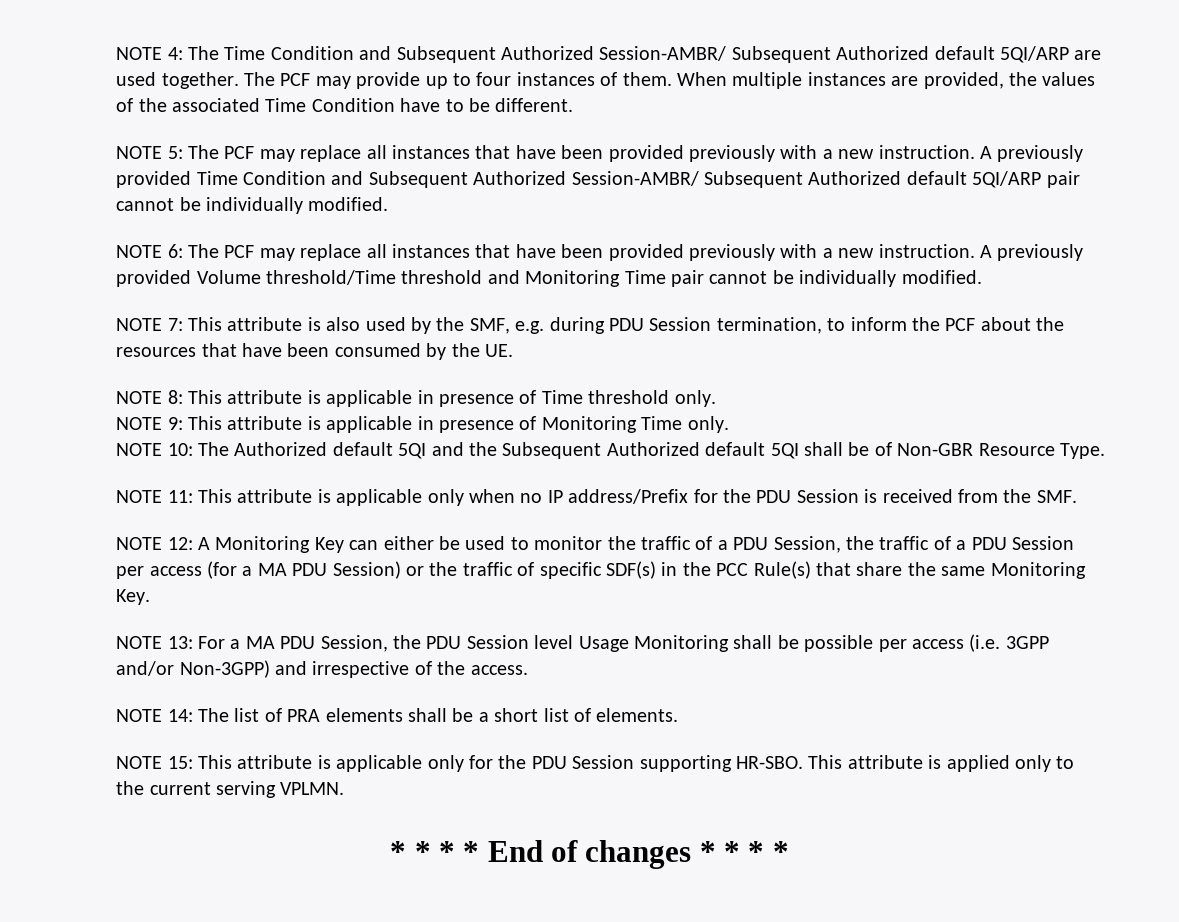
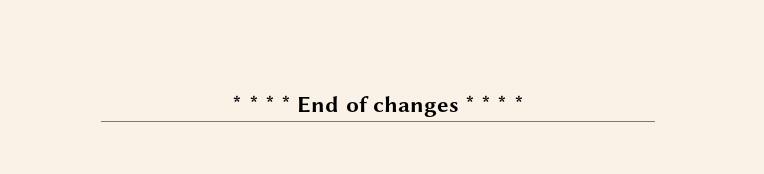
[116,46,1102,63] [116,72,1096,89] [116,98,574,112] [116,145,1084,162] [116,171,1080,188] [116,197,389,214] [116,244,1084,261] [116,270,982,287] [116,317,1065,334] [116,343,514,360] [116,390,716,407] [116,416,729,433] [116,442,1106,459] [116,489,1077,506] [116,536,1075,553] [116,561,1086,579] [116,589,151,605] [116,634,1049,652] [116,660,528,678] [116,708,679,722] [116,755,1075,772] [116,781,345,798] NOTE 4: The Time Condition and Subsequent Authorized Session-AMBR/ Subsequent Authorized default 5QI/ARP are used together. The PCF may provide up to four instances of them. When multiple instances are provided, the values of the associated Time Condition have to be different. // NOTE 5: The PCF may replace all instances that have been provided previously with a new instruction. A previously provided Time Condition and Subsequent Authorized Session-AMBR/ Subsequent Authorized default 5QI/ARP pair cannot be individually modified. // NOTE 6: The PCF may replace all instances that have been provided previously with a new instruction. A previously provided Volume threshold/Time threshold and Monitoring Time pair cannot be individually modified. // NOTE 7: This attribute is also used by the SMF, e.g. during PDU Session termination, to inform the PCF about the resources that have been consumed by the UE. // NOTE 8: This attribute is applicable in presence of Time threshold only. // NOTE 9: This attribute is applicable in presence of Monitoring Time only. // NOTE 10: The Authorized default 5QI and the Subsequent Authorized default 5QI shall be of Non-GBR Resource Type. // NOTE 11: This attribute is applicable only when no IP address/Prefix for the PDU Session is received from the SMF. // NOTE 12: A Monitoring Key can either be used to monitor the traffic of a PDU Session, the traffic of a PDU Session per access (for a MA PDU Session) or the traffic of specific SDF(s) in the PCC Rule(s) that share the same Monitoring Key. // NOTE 13: For a MA PDU Session, the PDU Session level Usage Monitoring shall be possible per access (i.e. 3GPP and/or Non-3GPP) and irrespective of the access. // NOTE 14: The list of PRA elements shall be a short list of elements. // NOTE 15: This attribute is applicable only for the PDU Session supporting HR-SBO. This attribute is applied only to the current serving VPLMN. // -> (232, 103) none

